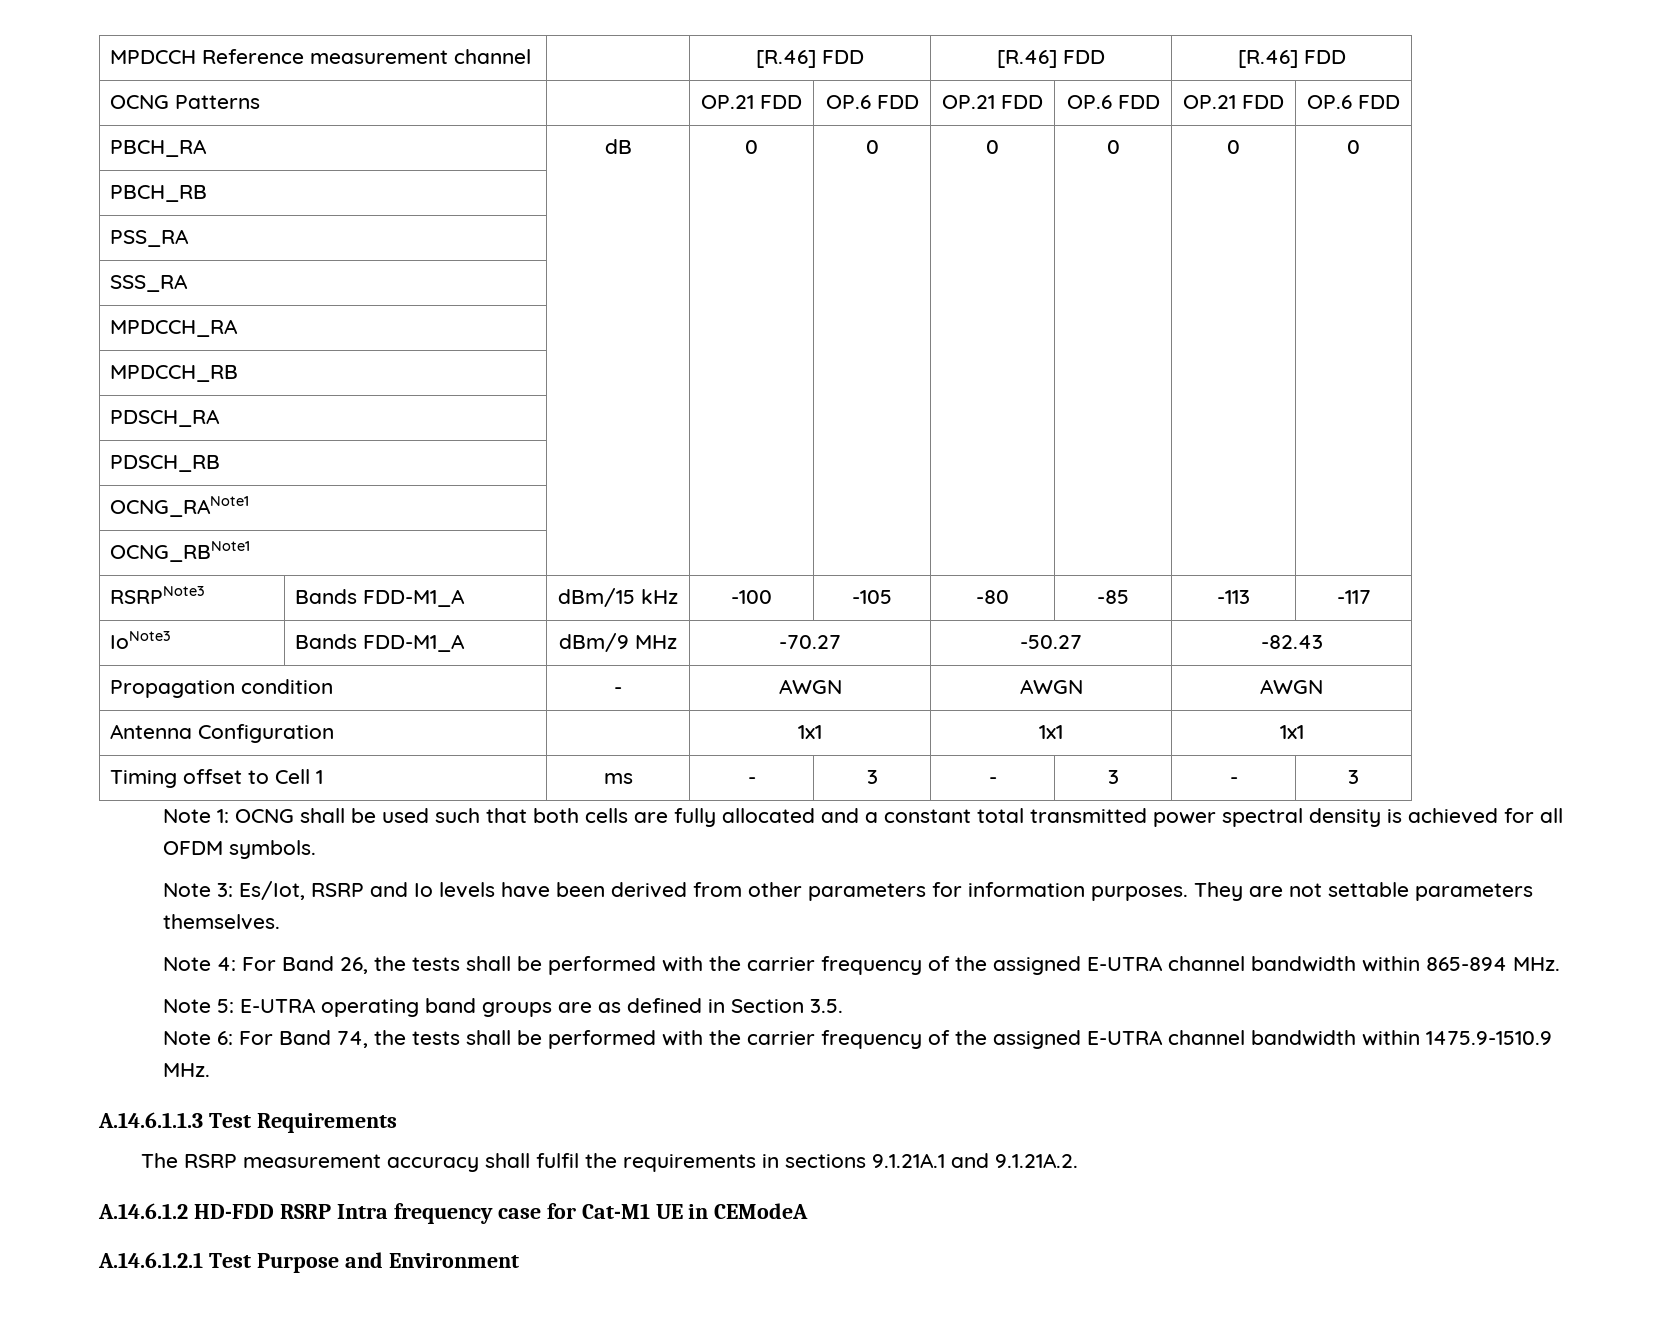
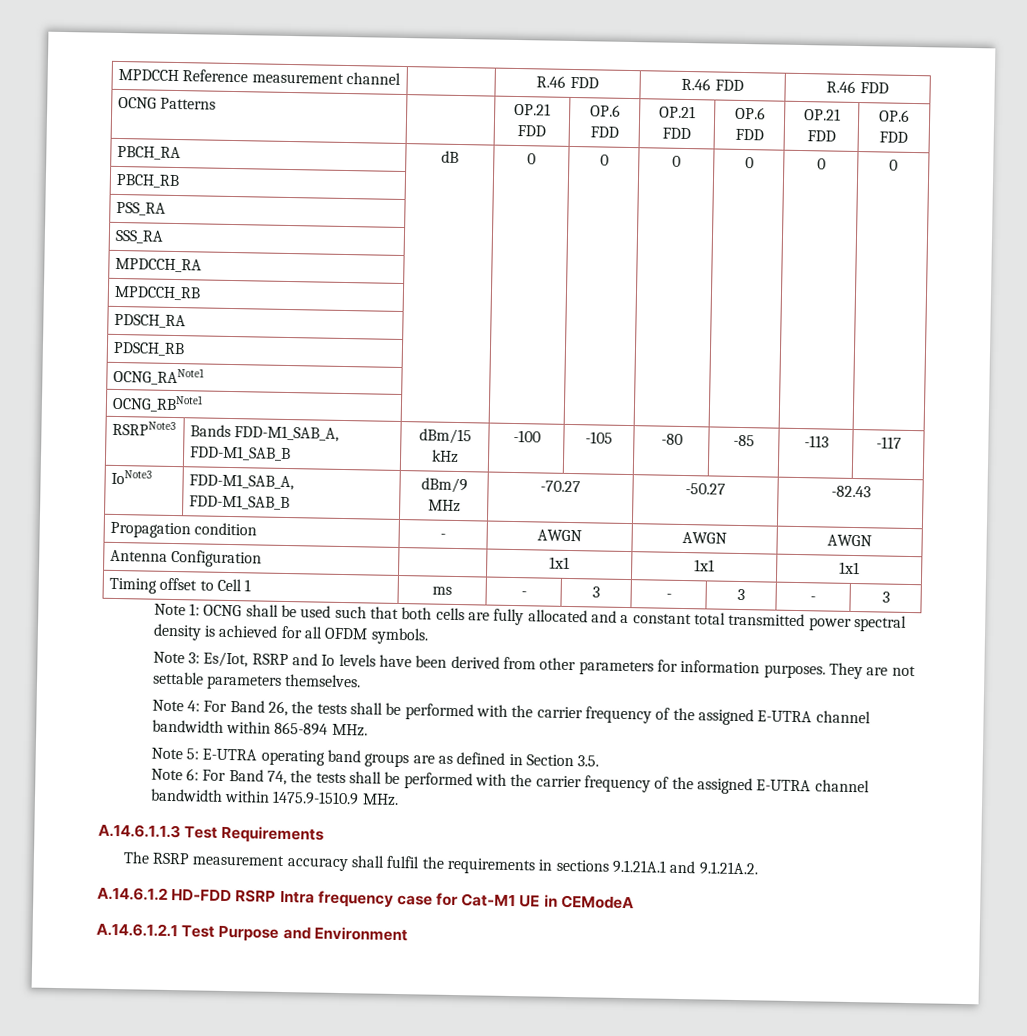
[755,50,864,68] [996,50,1105,68] [1237,50,1298,68] [R.46] FDD | [R.46] FDD | [R.46] -> [536,75,599,89] [681,77,744,91] [826,80,857,93] R.46 FDD | R.46 FDD | R.46
[362,589,465,607] FDD-M1_A -> [234,425,340,442] [189,445,292,462] FDD-M1_SAB_A, FDD-M1_SAB_B
[294,634,465,652] Bands FDD-M1_A -> [189,473,295,491] [189,494,291,511] FDD-M1_SAB_A, FDD-M1_SAB_B

